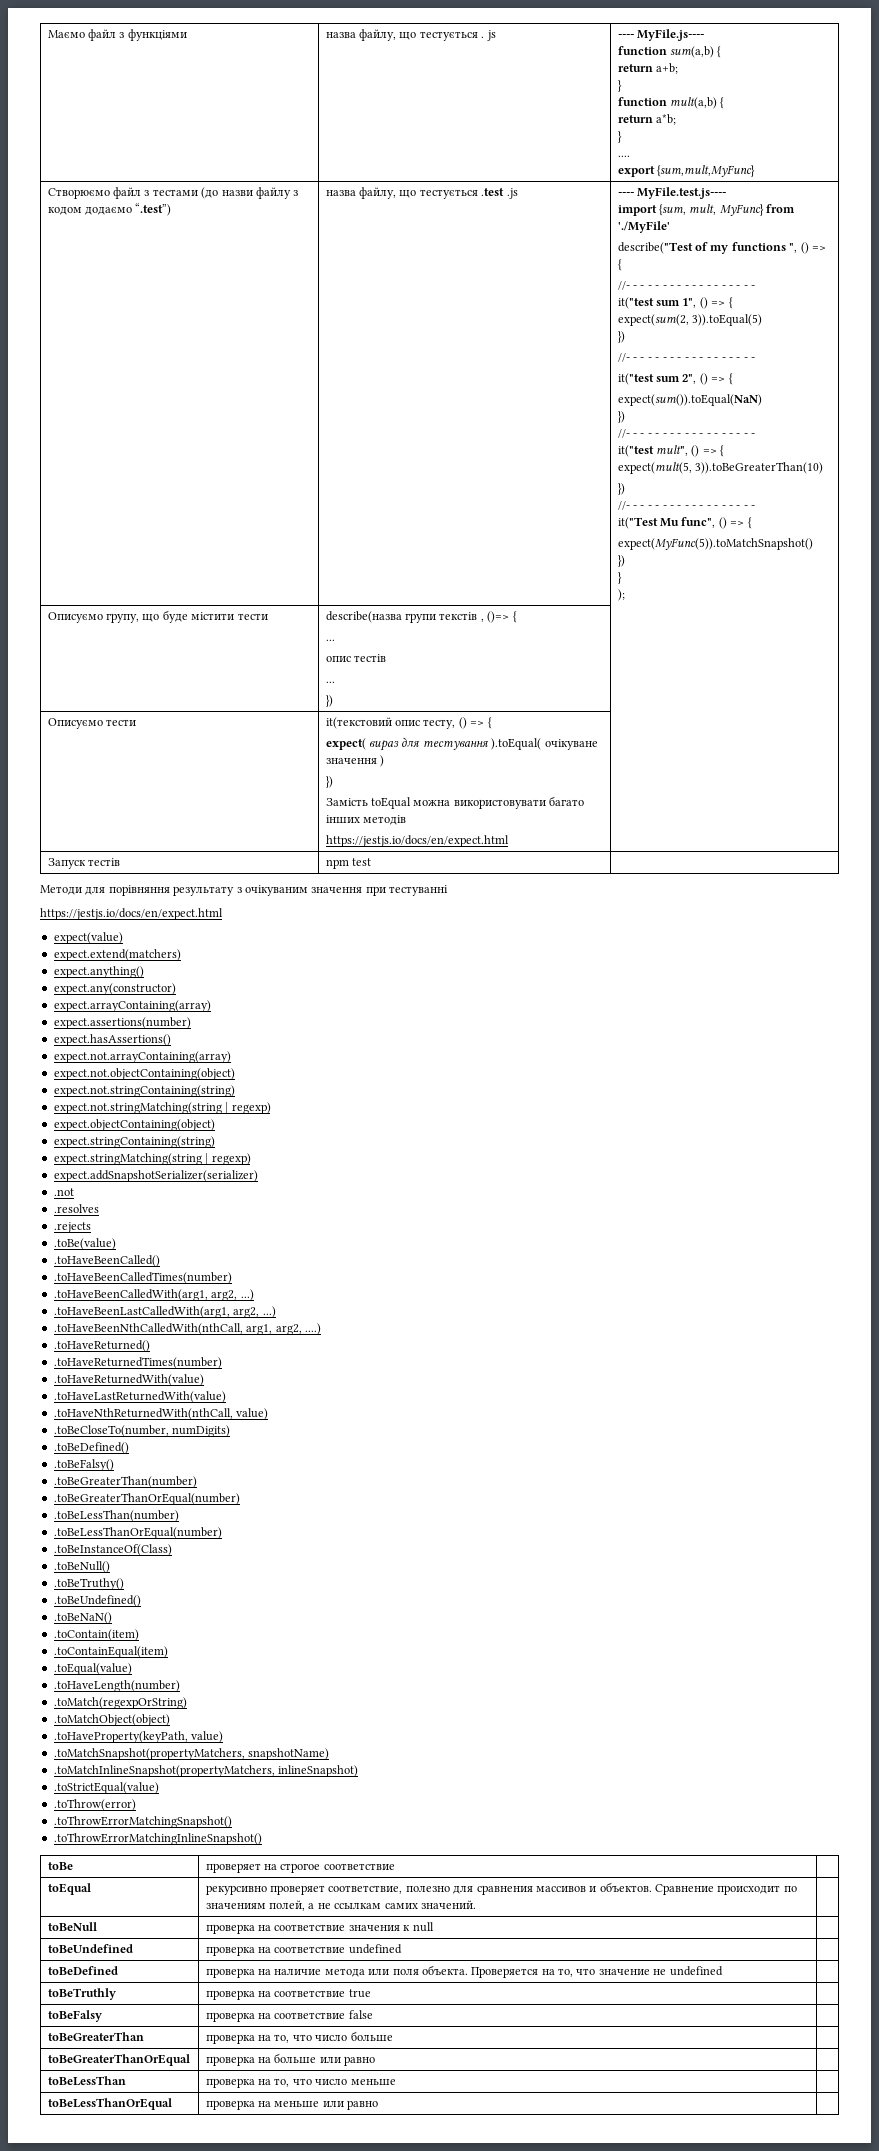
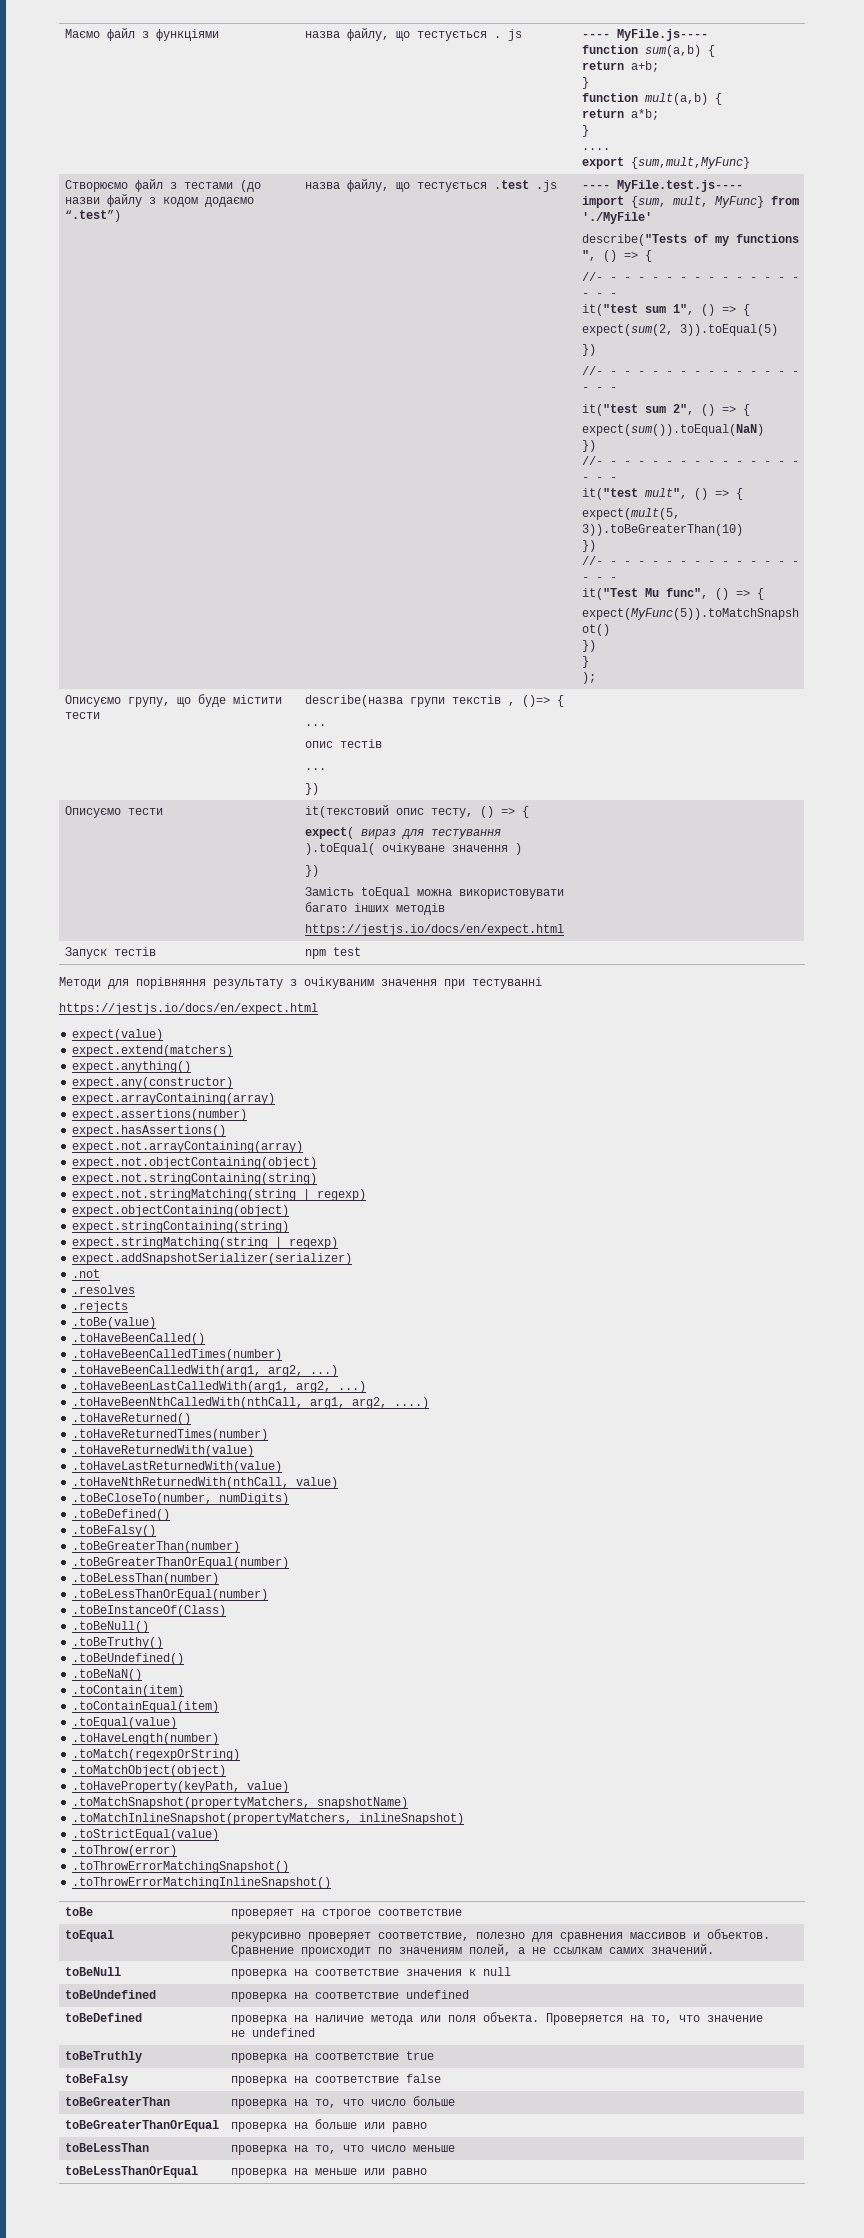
[617,242,693,254] describe("Test -> [581,234,687,246] describe("Tests

